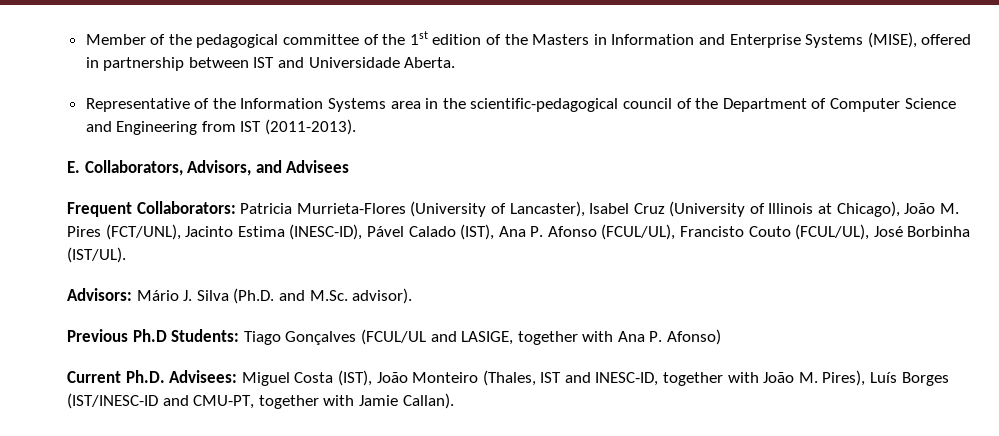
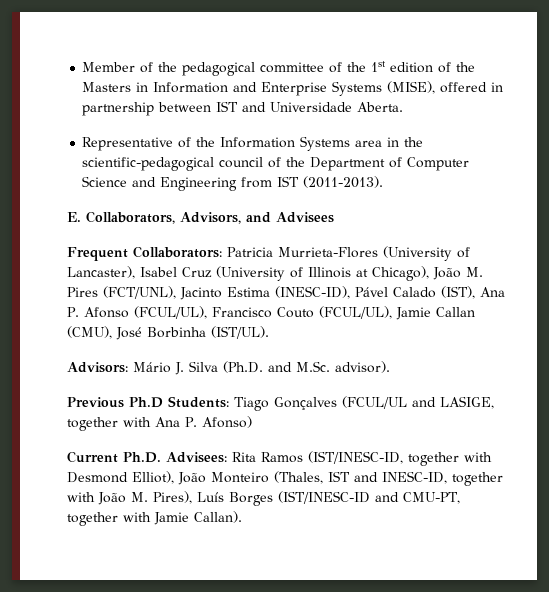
[680,226,745,237] Francisto -> [211,307,272,318] Francisco
(870, 232) none -> [395,307,475,320] [67,326,112,339] Jamie Callan (CMU),
[241,370,372,386] Miguel Costa (IST), -> [232,451,492,466] [67,471,174,484] Rita Ramos (IST/INESC-ID, together with Desmond Elliot),

